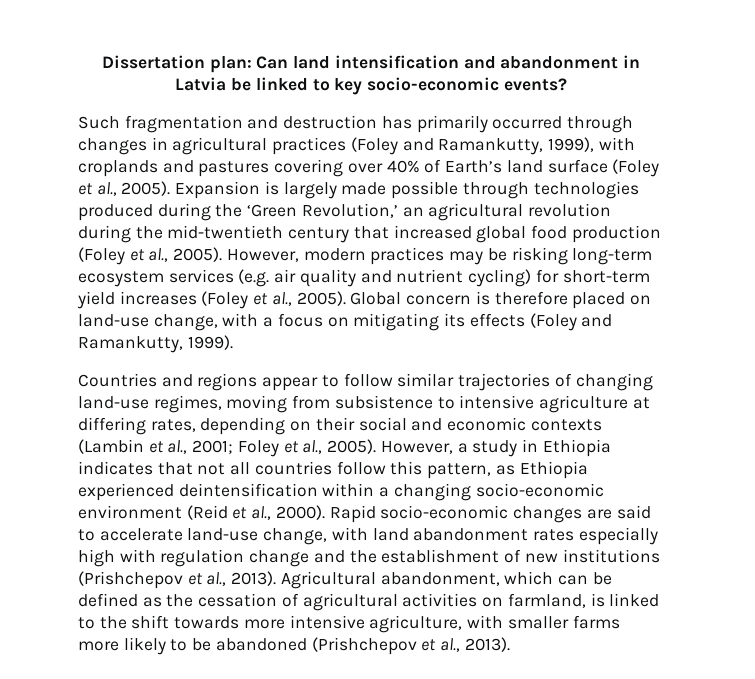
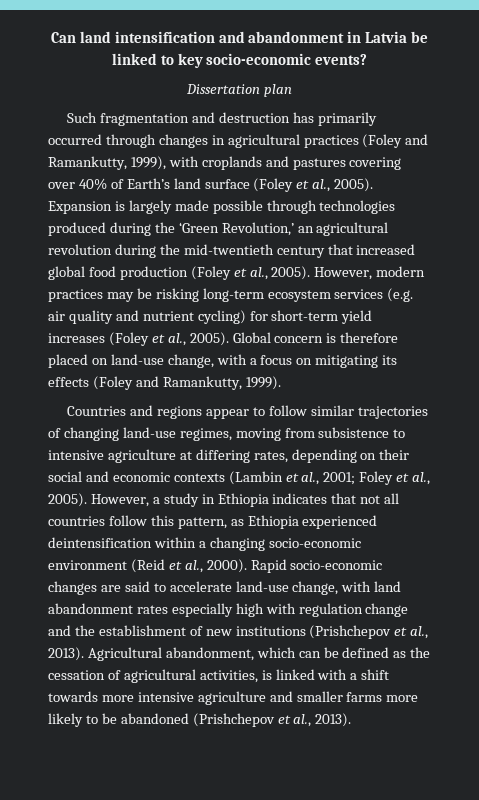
[101,55,252,73] Dissertation plan: -> (50, 37) none
(567, 84) none -> [186,84,292,97] // Dissertation plan
[402,593,660,608] [78,616,127,629] activities on farmland, is linked to the -> [199,669,358,683] activities, is linked with a
[369,615,504,633] agriculture, with -> [197,691,293,705] agriculture and

